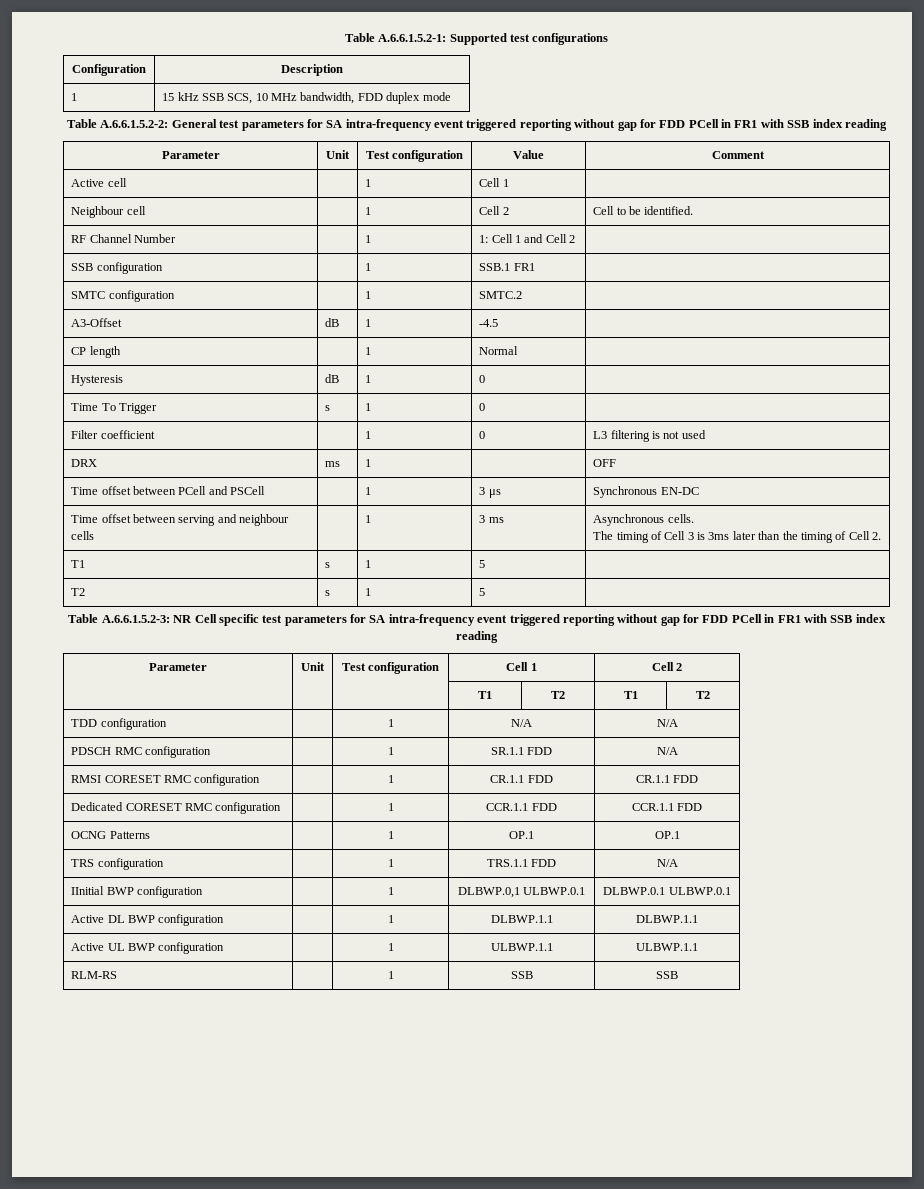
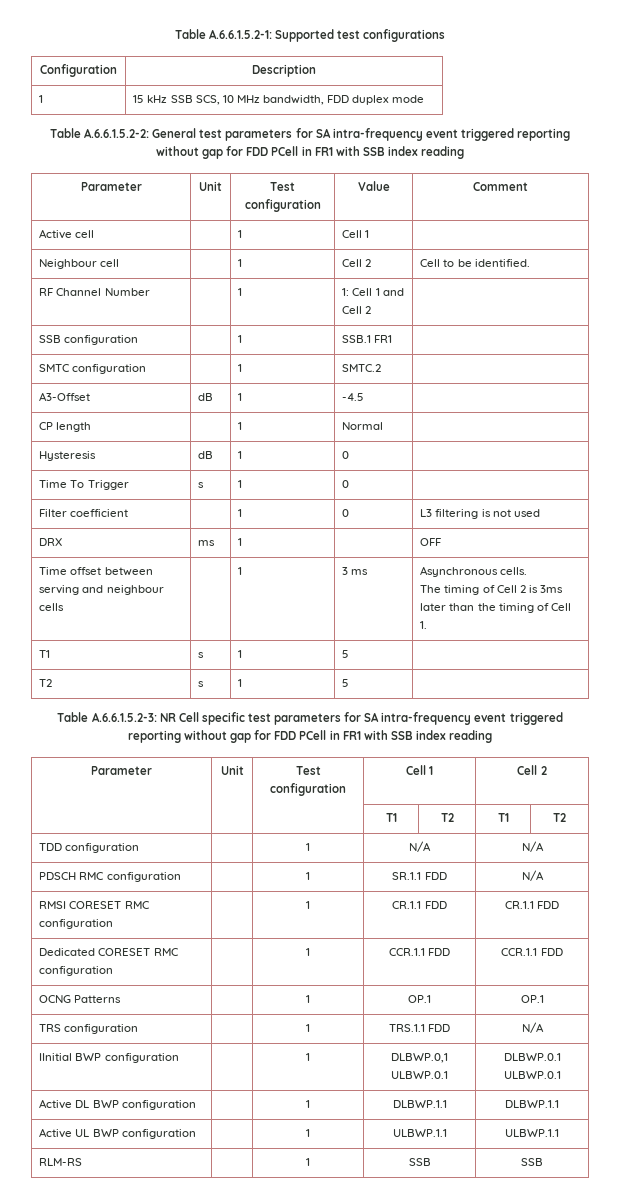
[71,486,266,495] [365,487,372,495] [479,487,501,498] [593,486,699,498] // Time offset between PCell and PSCell | | 1 | 3 μs | Synchronous EN-DC -> (442, 542) none
[687,532,694,540] 3 -> [519,585,526,593] 2
[872,532,882,540] 2. -> [420,621,428,629] 1.

